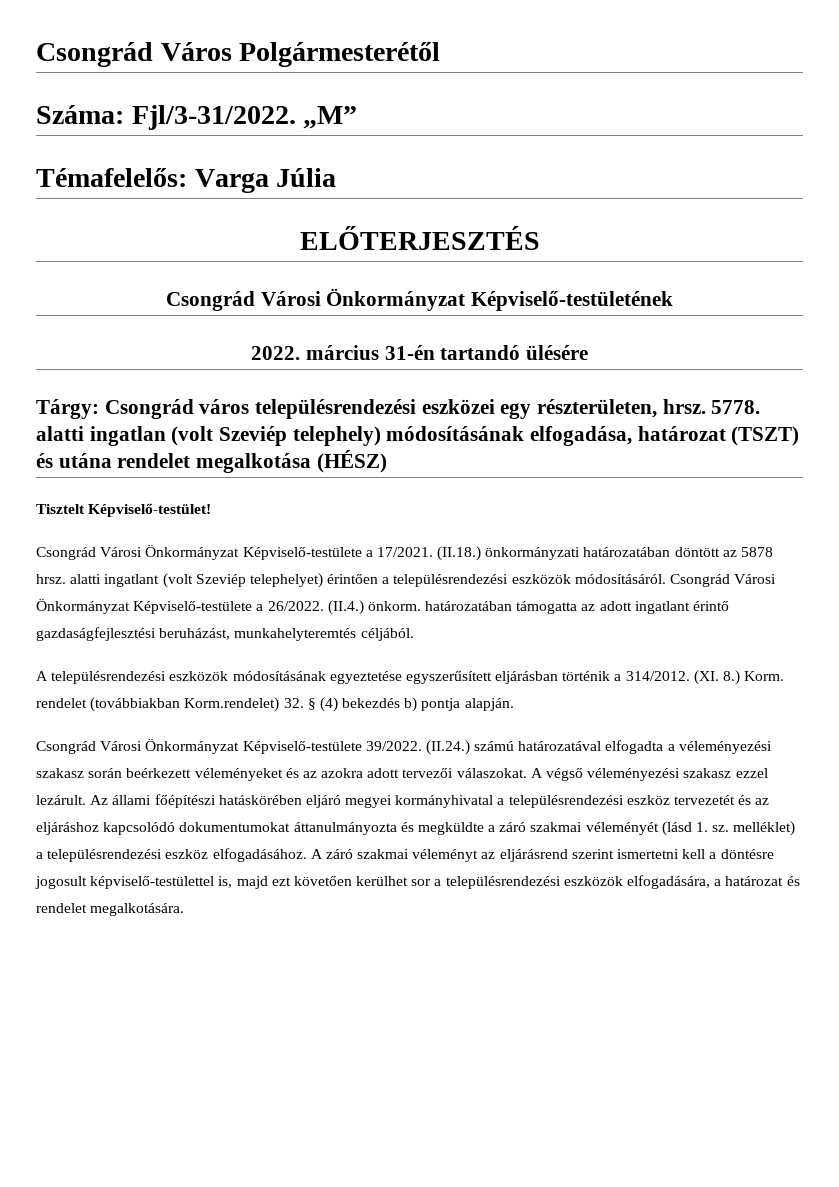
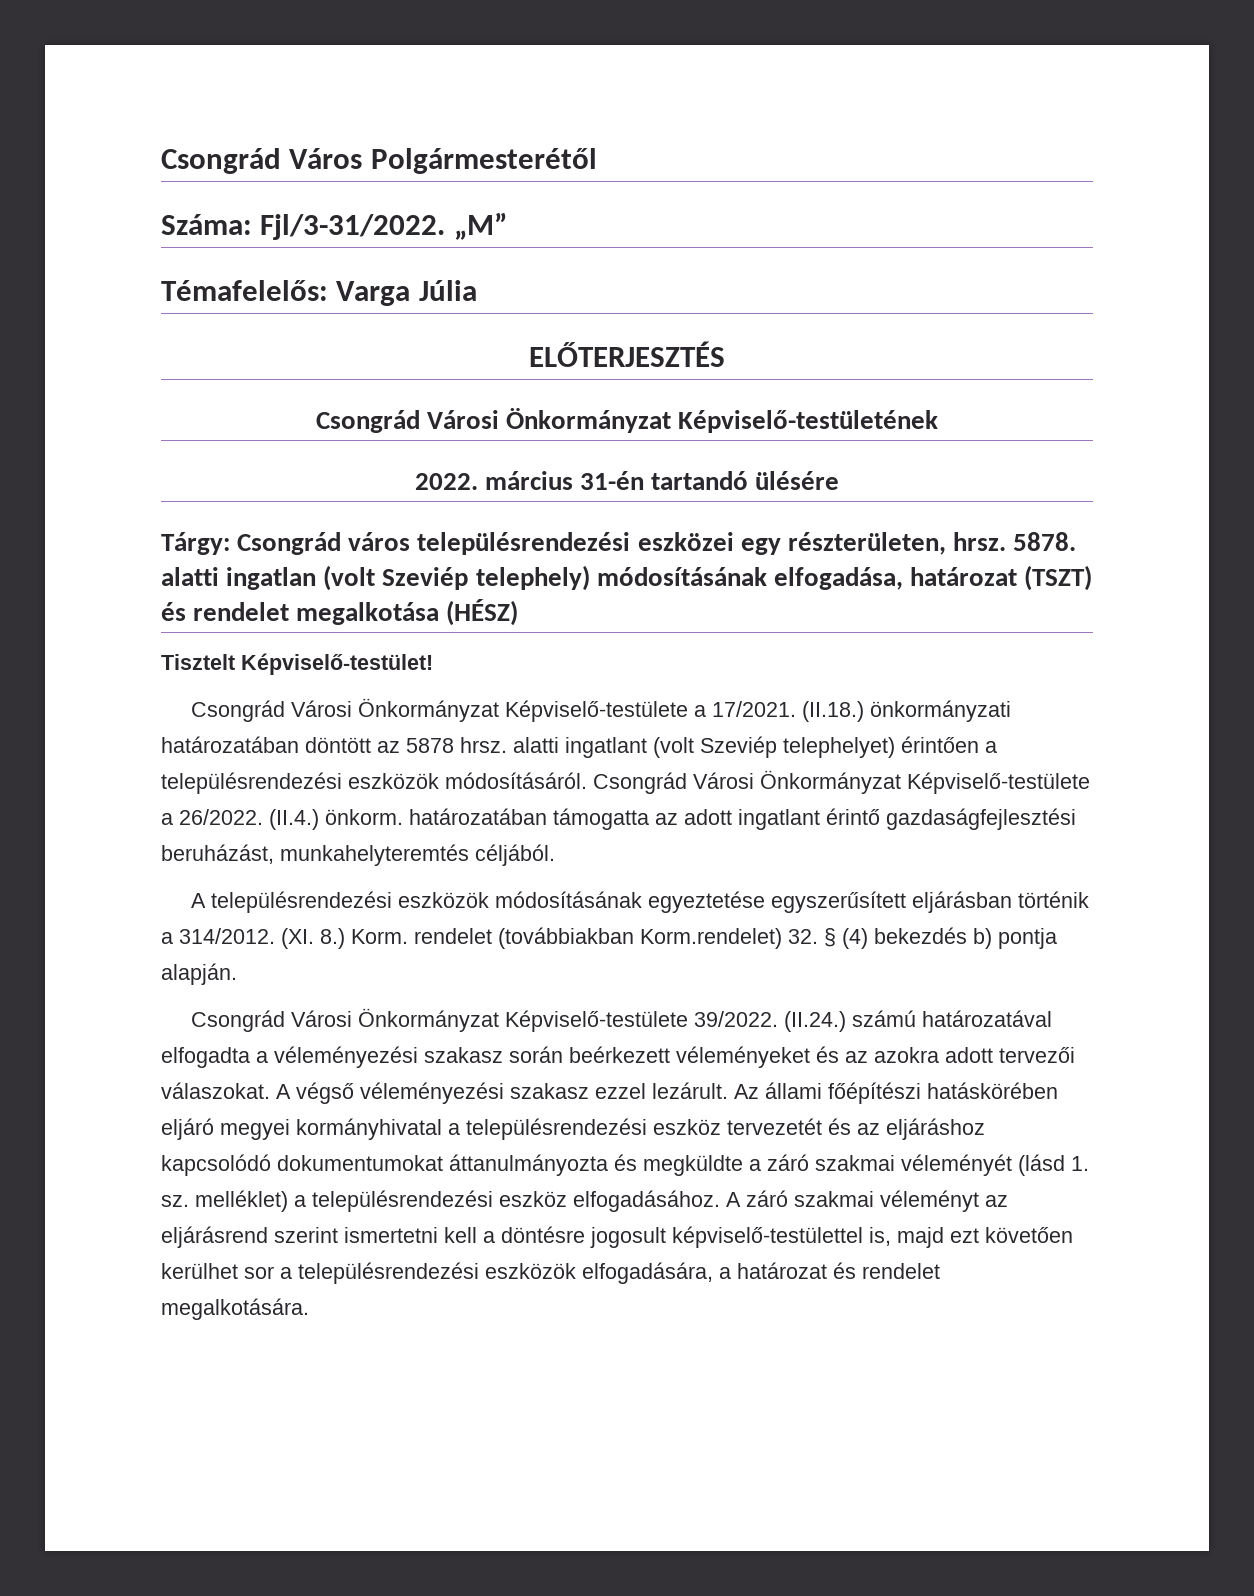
[711,400,761,414] 5778. -> [1013,532,1077,551] 5878.
[58,453,112,468] utána -> (186, 611) none

